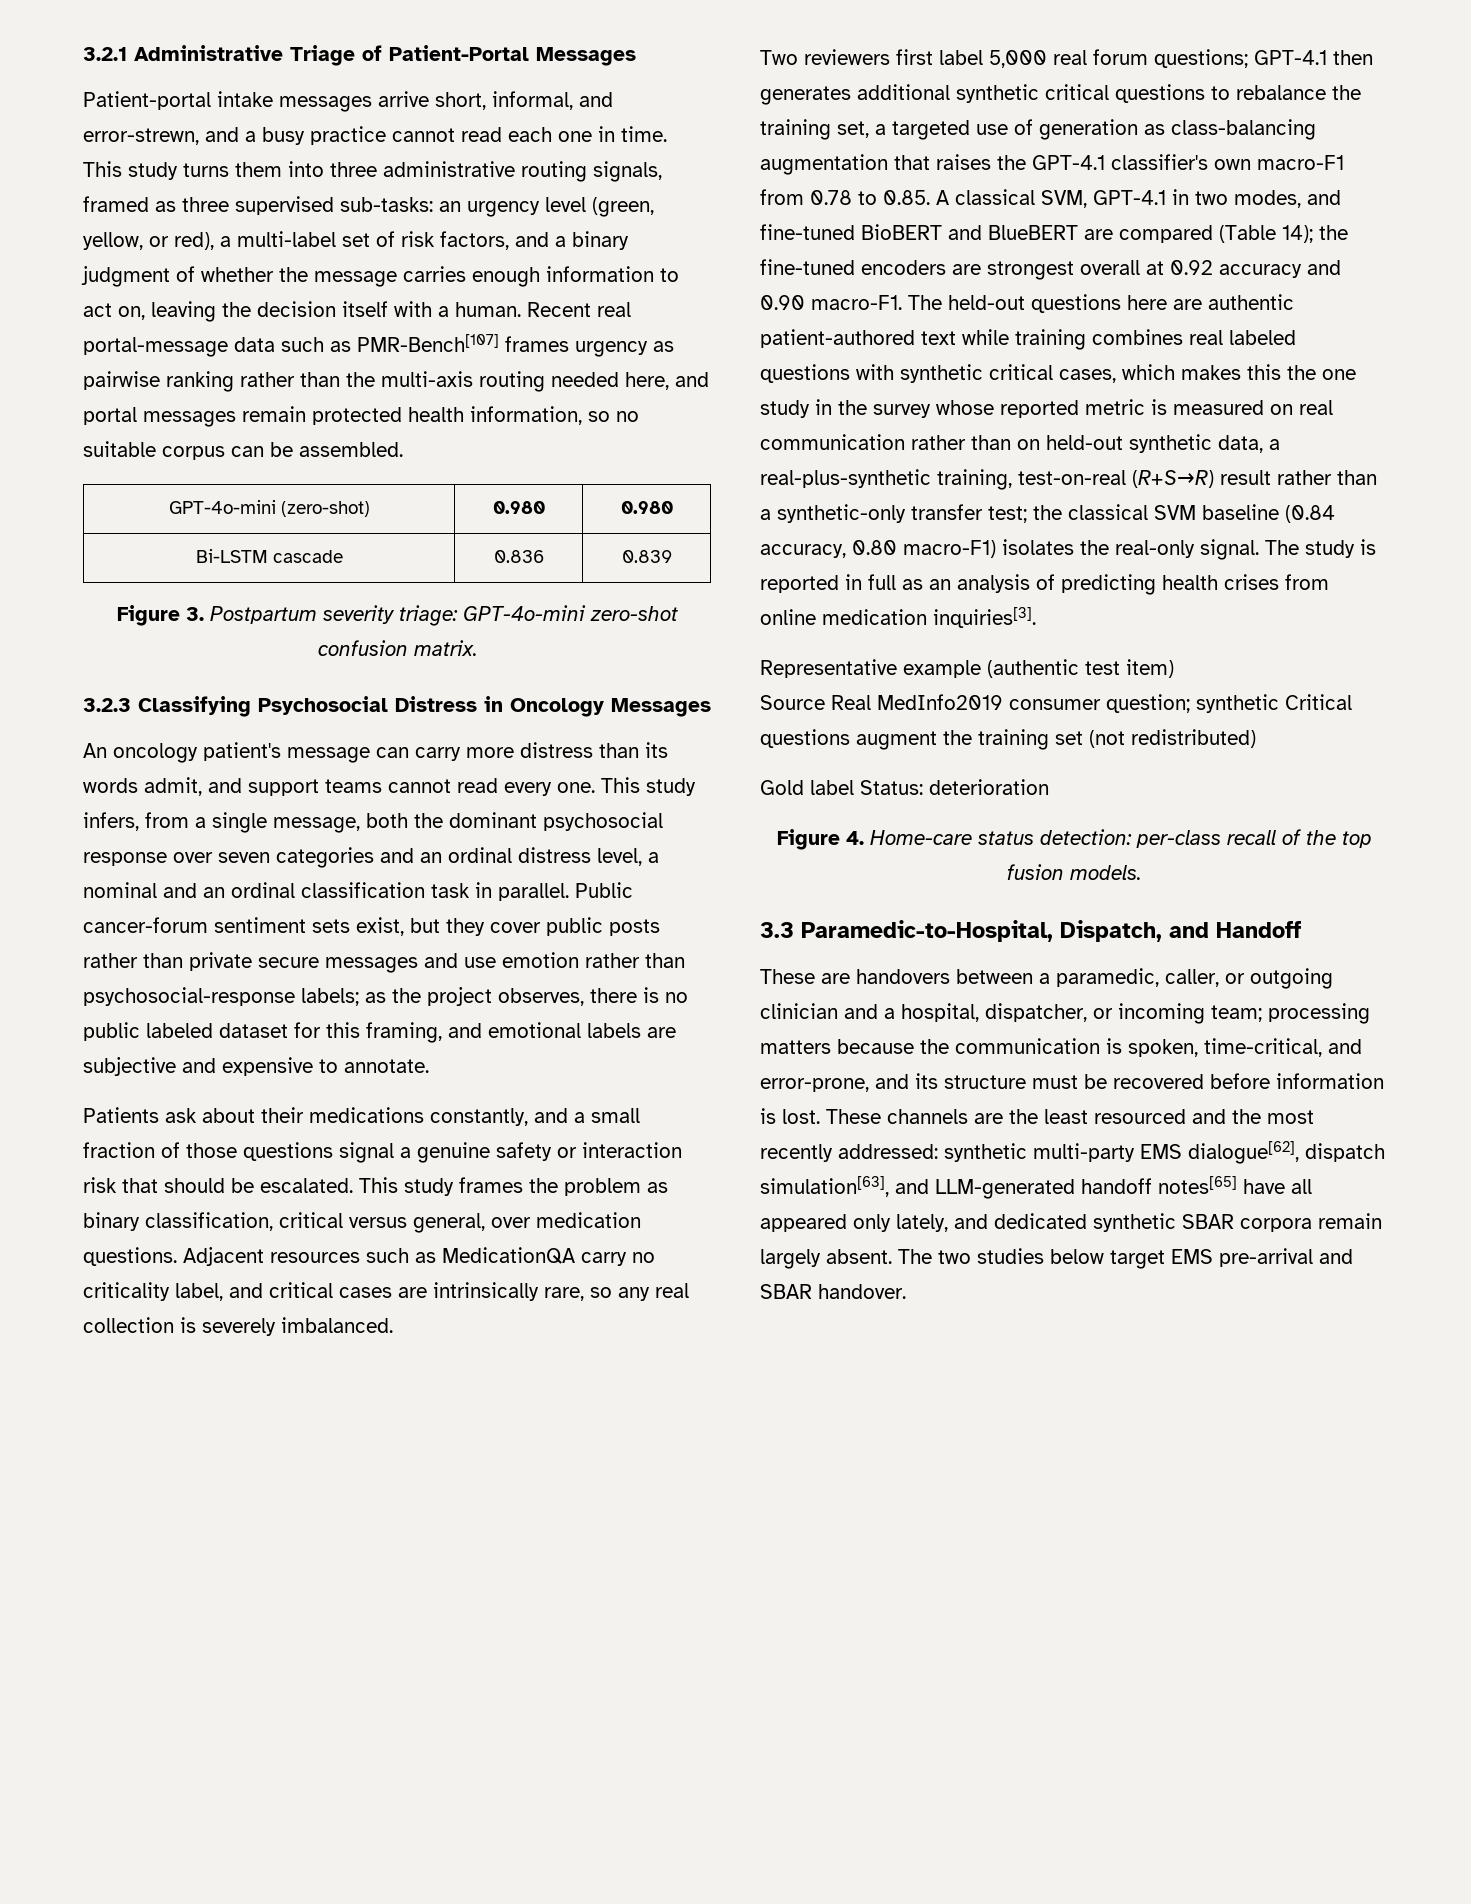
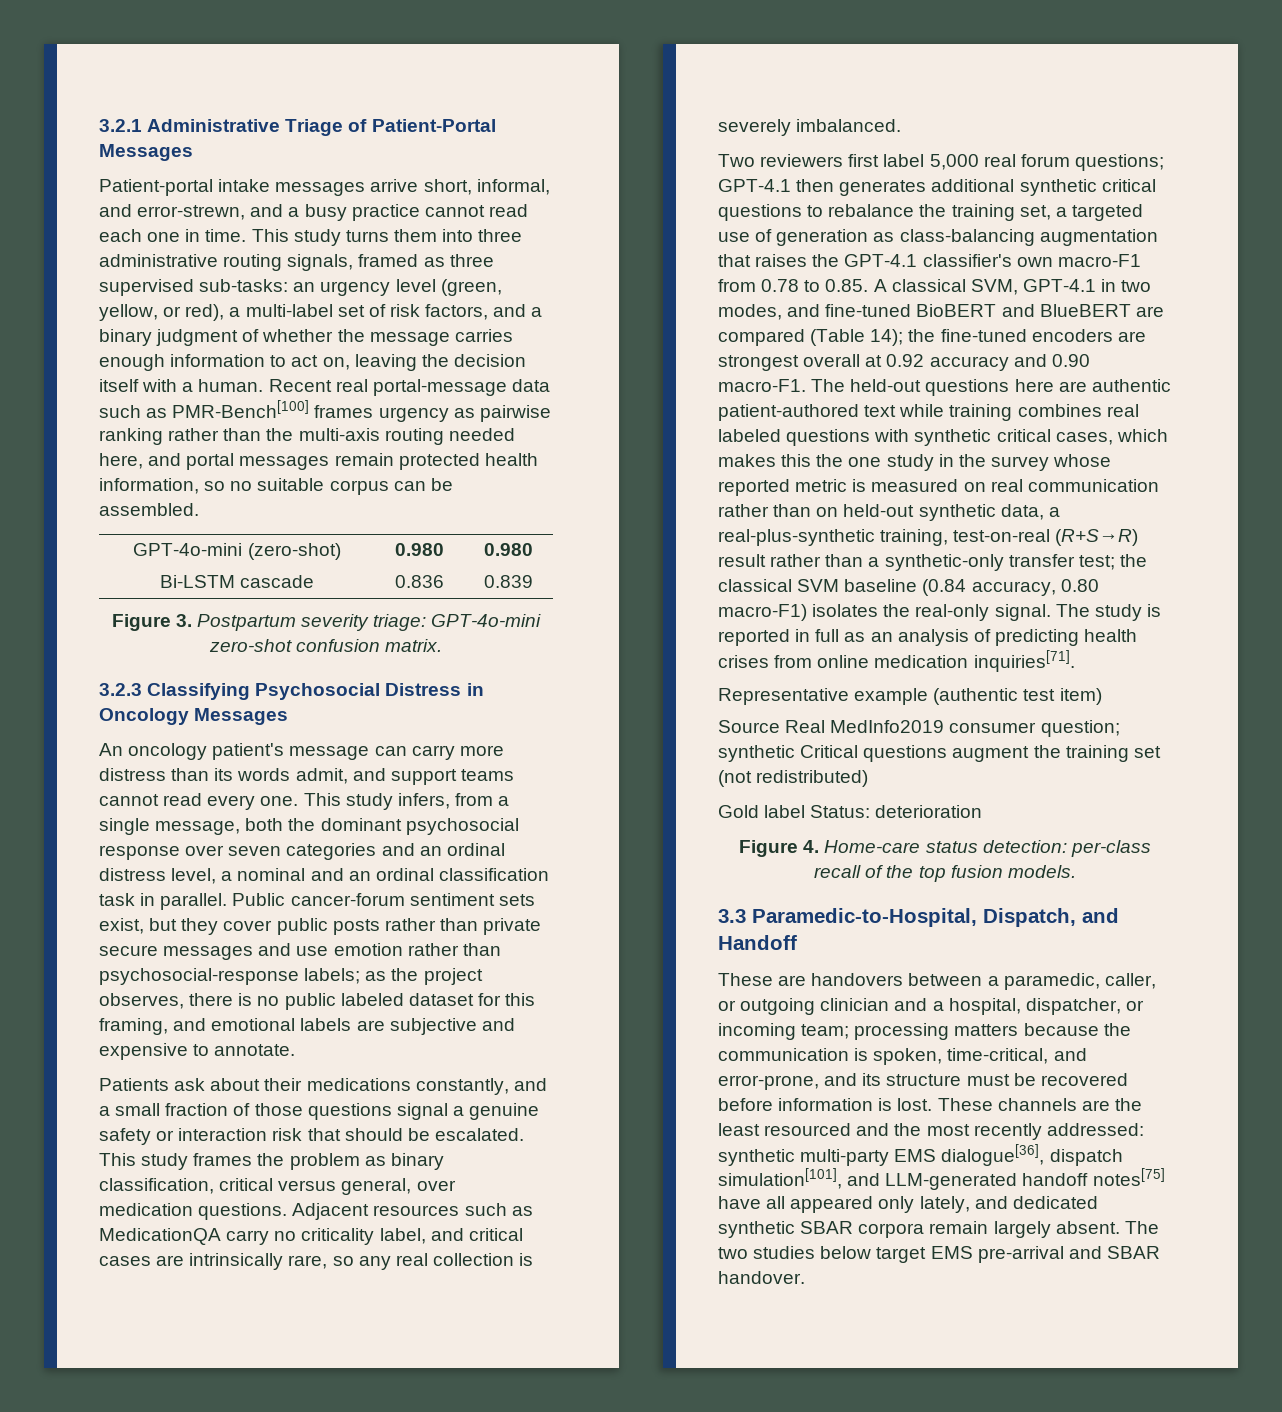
[357,334,499,352] PMR-Bench[107] -> [172,400,310,418] PMR-Bench[100]
[933,607,1036,628] inquiries[3]. -> [973,650,1075,672] inquiries[71].
[1188,1141,1385,1164] [760,1176,889,1197] dialogue[62], dispatch simulation[63], -> [941,1144,1123,1166] [718,1168,842,1189] dialogue[36], dispatch simulation[101],
[1158,1176,1237,1194] notes[65] -> [1092,1168,1165,1186] notes[75]

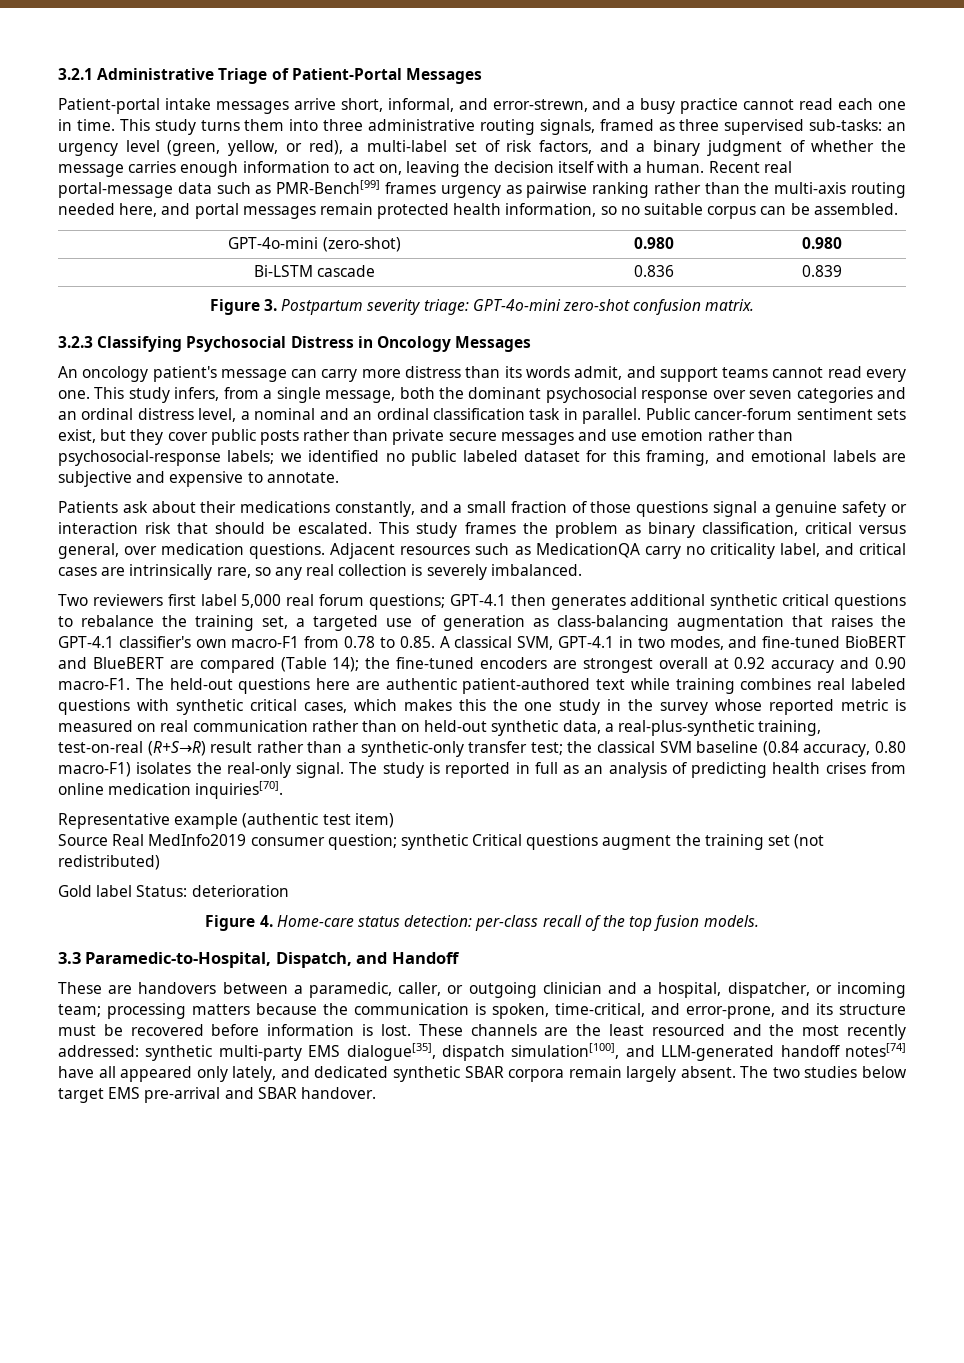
[172,400,310,418] PMR-Bench[100] -> [276,180,381,194] PMR-Bench[99]
[365,968,483,985] [99,993,253,1009] as the project observes, there is -> [280,450,380,462] we identified
[973,650,1075,672] inquiries[71]. -> [195,781,284,799] inquiries[70].
[941,1144,1123,1166] [718,1168,842,1189] dialogue[36], dispatch simulation[101], -> [346,1043,620,1061] dialogue[35], dispatch simulation[100],
[1092,1168,1165,1186] notes[75] -> [844,1043,906,1057] notes[74]

